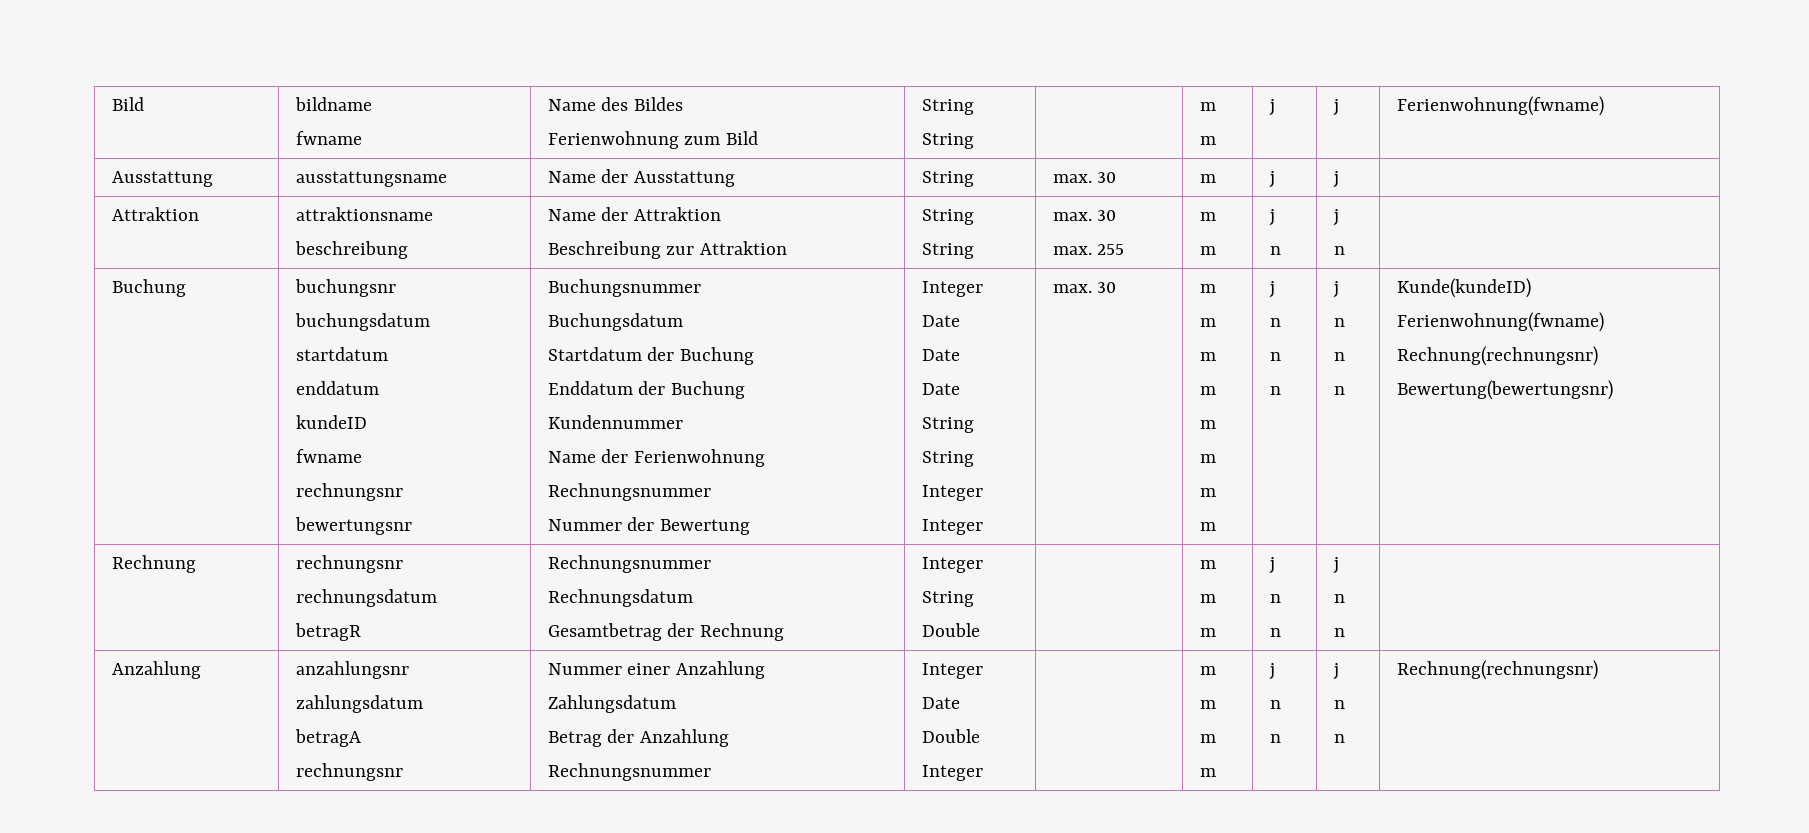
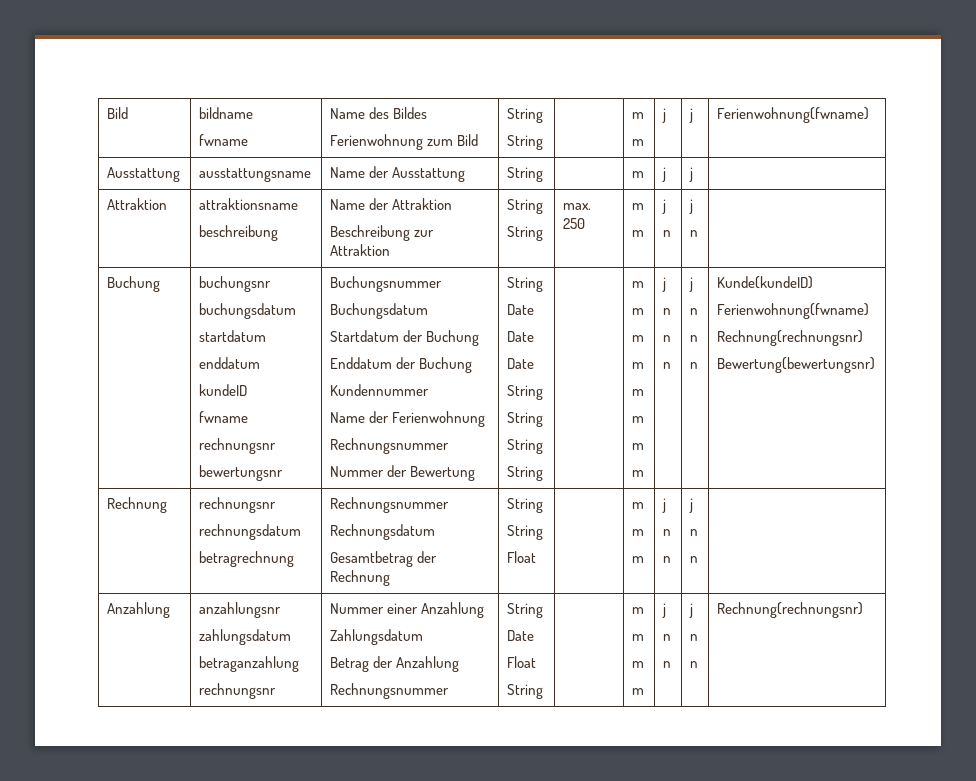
[1052,172,1117,183] max. 30 -> (544, 174) none
[1097,210,1117,221] [1052,244,1125,255] 30 // max. 255 -> [563,218,586,229] 250
[921,281,983,297] Integer -> [507,277,544,292] String
[921,485,983,501] [921,519,983,535] [1052,282,1117,293] Integer // Integer | max. 30 -> [507,439,544,454] [507,466,544,481] String // String |
[294,623,361,641] betragR -> [199,551,295,567] betragrechnung
[921,557,983,573] [921,591,974,607] [921,623,980,637] Integer // String // Double -> [507,498,544,513] [507,525,544,540] [507,551,537,563] String // String // Float
[294,729,361,747] betragA -> [199,656,300,672] betraganzahlung
[921,663,983,679] [921,697,960,709] [921,729,980,743] [921,765,983,781] Integer // Date // Double // Integer -> [507,603,544,618] [507,630,535,641] [507,656,537,668] [507,684,544,699] String // Date // Float // String

